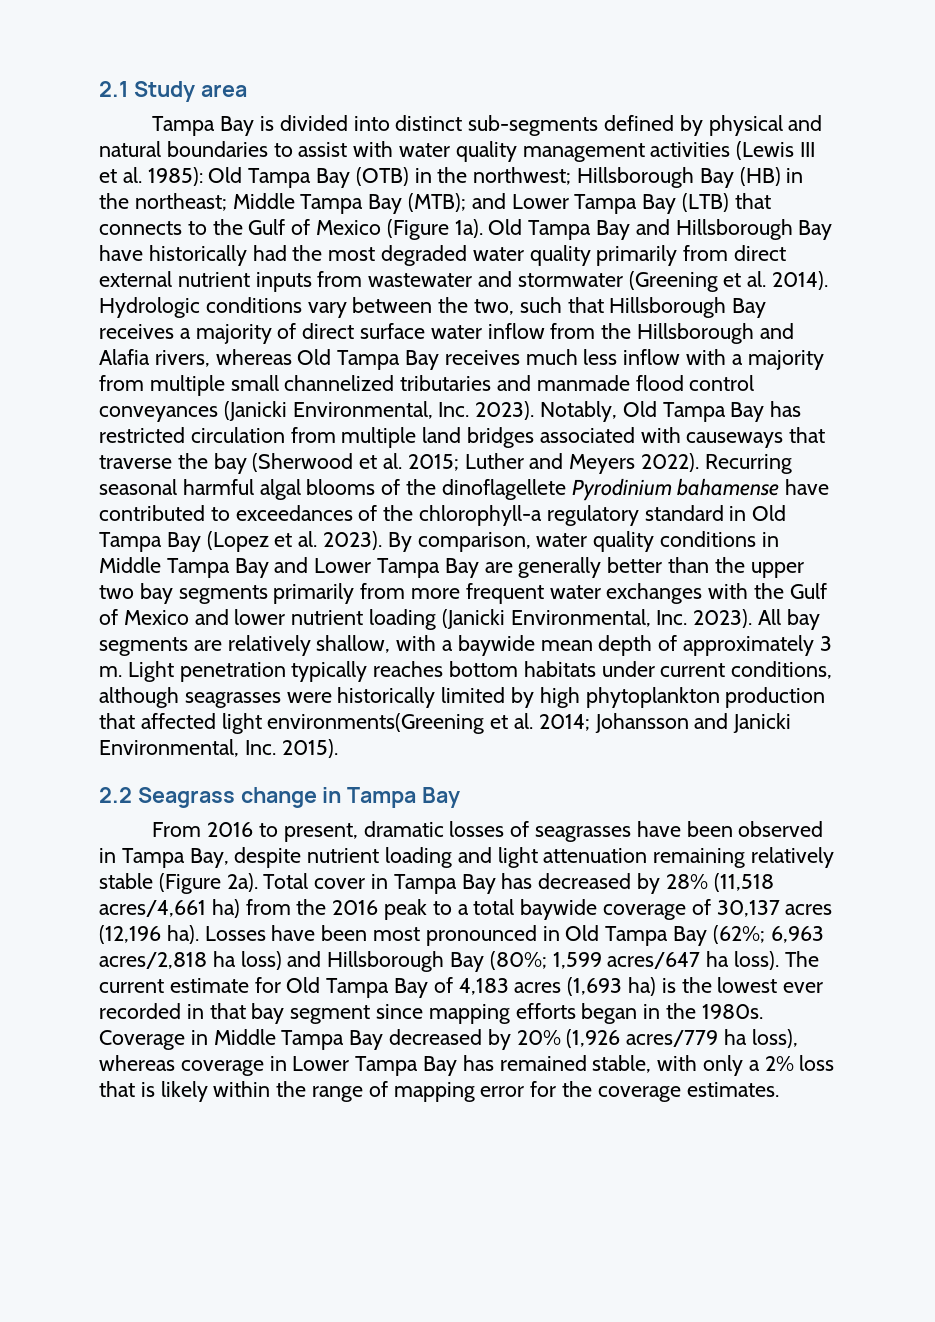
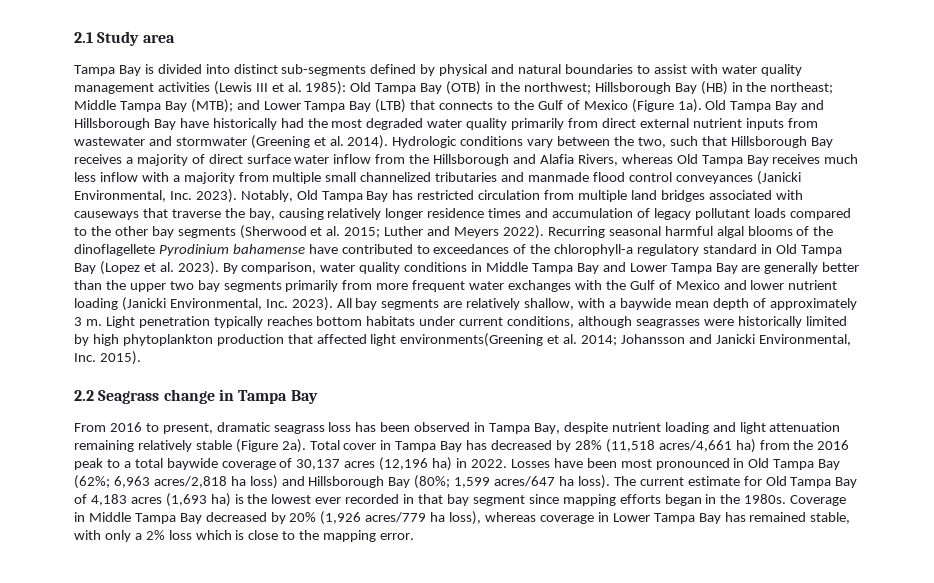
[154,350,210,367] rivers, -> [577,154,618,166] Rivers,
[213,453,247,474] bay -> [248,208,851,220] [74,226,236,238] bay, causing relatively longer residence times and accumulation of legacy pollutant loads compared to the other bay segments
[449,821,681,842] losses of seagrasses have -> [273,422,377,434] seagrass loss has
[166,925,199,944] ha). -> [432,457,507,471] ha) in 2022.
[99,1081,779,1102] that is likely within the range of mapping error for the coverage estimates. -> [195,530,415,542] which is close to the mapping error.

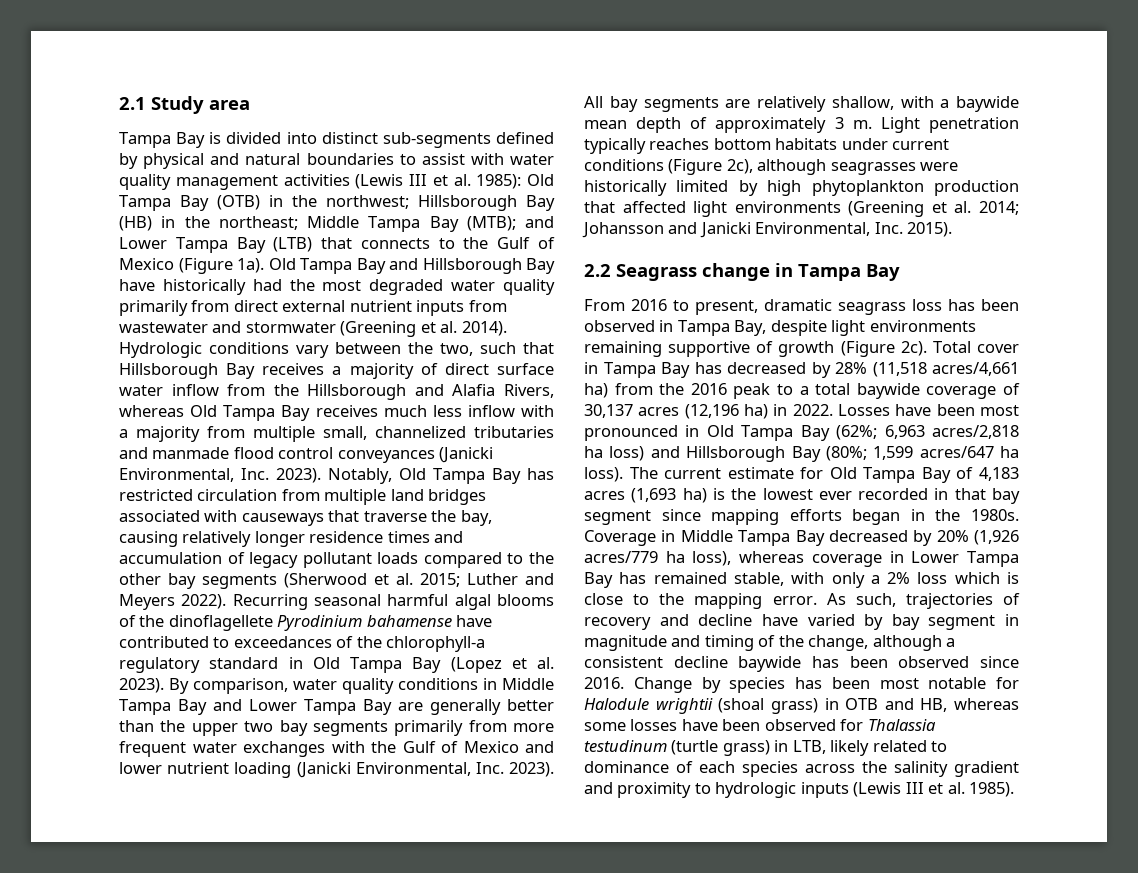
[325,172,357,182] small -> [323,426,367,440] small,
[507,316,575,328] conditions, -> [584,159,753,175] conditions (Figure 2c),
[400,333,544,347] environments(Greening -> [734,201,925,217] environments (Greening
[611,422,841,434] [74,439,306,453] nutrient loading and light attenuation remaining relatively stable (Figure 2a). -> [831,320,976,336] [584,341,927,357] light environments remaining supportive of growth (Figure 2c).
(415, 536) none -> [826,593,1020,609] [584,614,1019,630] [584,635,956,651] [584,656,1019,672] [584,677,1019,693] [584,698,1019,714] [584,719,936,731] [584,740,948,756] [584,761,1019,777] [584,782,1015,798] As such, trajectories of recovery and decline have varied by bay segment in magnitude and timing of the change, although a consistent decline baywide has been observed since 2016. Change by species has been most notable for Halodule wrightii (shoal grass) in OTB and HB, whereas some losses have been observed for Thalassia testudinum (turtle grass) in LTB, likely related to dominance of each species across the salinity gradient and proximity to hydrologic inputs (Lewis III et al. 1985).

